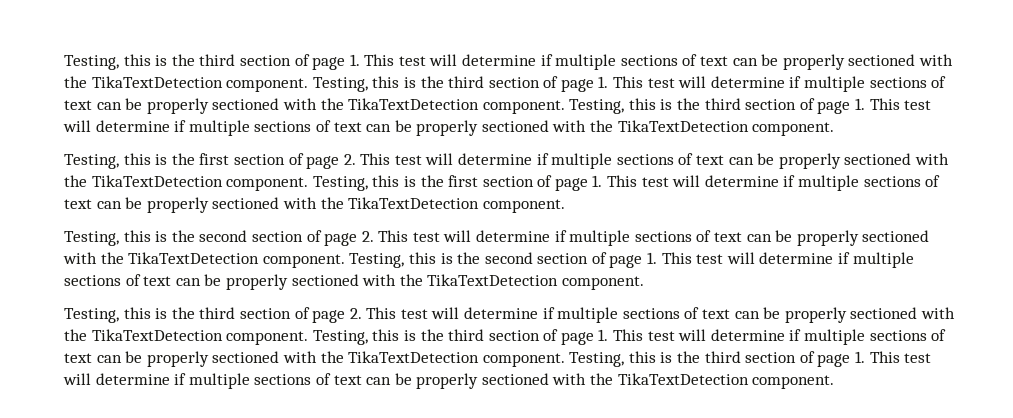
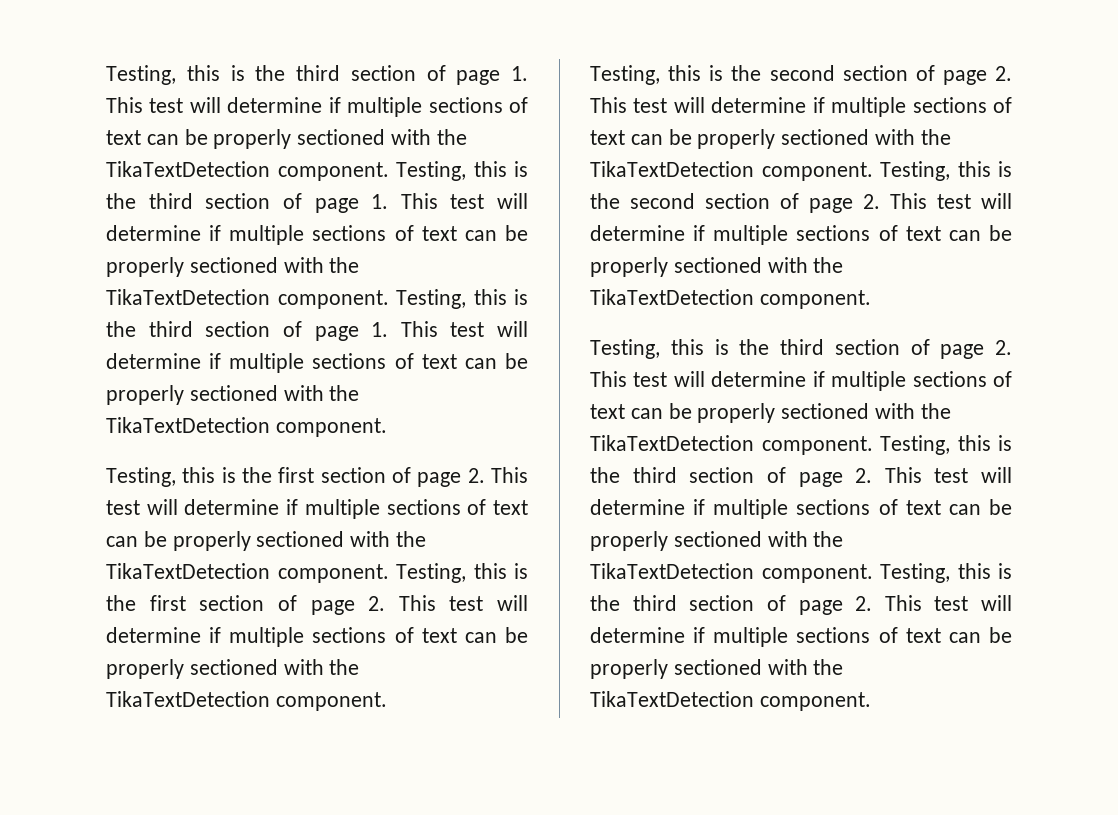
[592,175,603,187] 1. -> [368,596,386,611] 2.
[647,252,658,264] 1. -> [863,194,880,209] 2.
[598,329,609,341] 1. -> [855,468,873,483] 2.
[855,351,866,363] 1. -> [855,596,873,611] 2.

